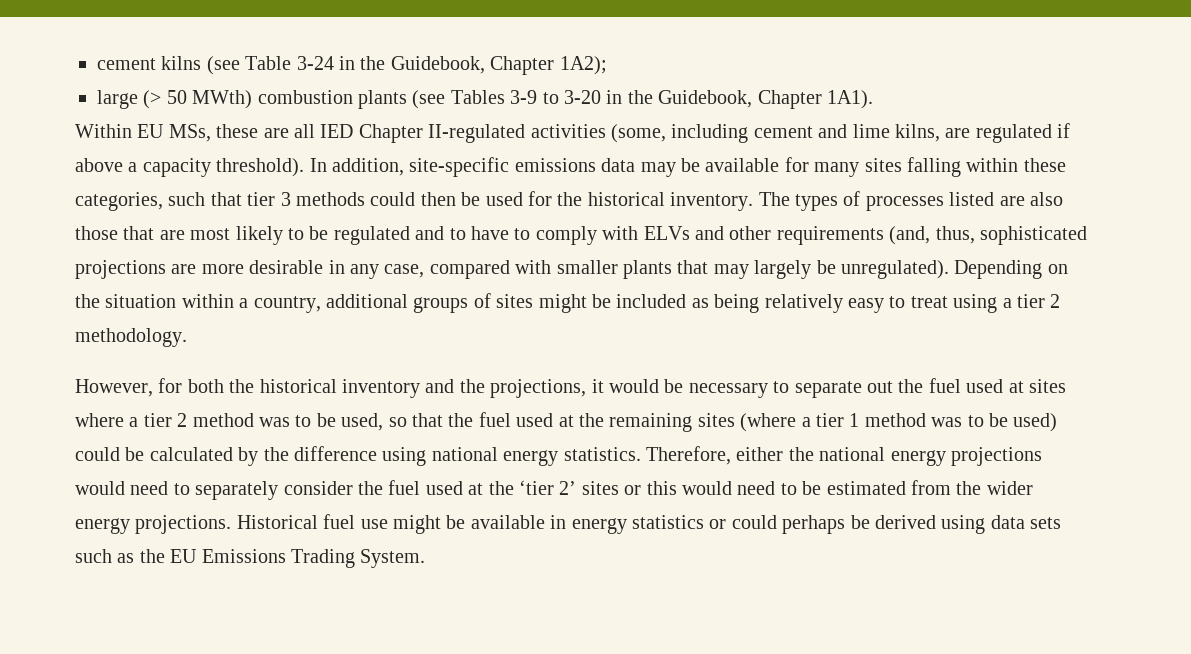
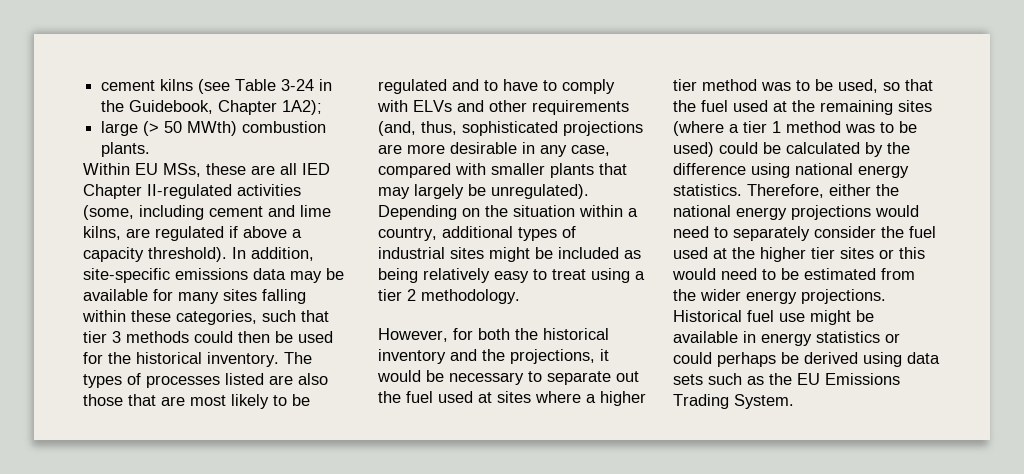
[358,90,873,109] plants (see Tables 3-9 to 3-20 in the Guidebook, Chapter 1A1). -> [101,142,151,157] plants.
[413,293,491,313] groups of -> [518,226,576,241] [378,247,445,259] types of industrial
[143,413,188,427] tier 2 -> [600,391,646,406] [673,79,697,91] higher tier
[518,480,577,495] ‘tier 2’ -> [760,247,835,262] higher tier

